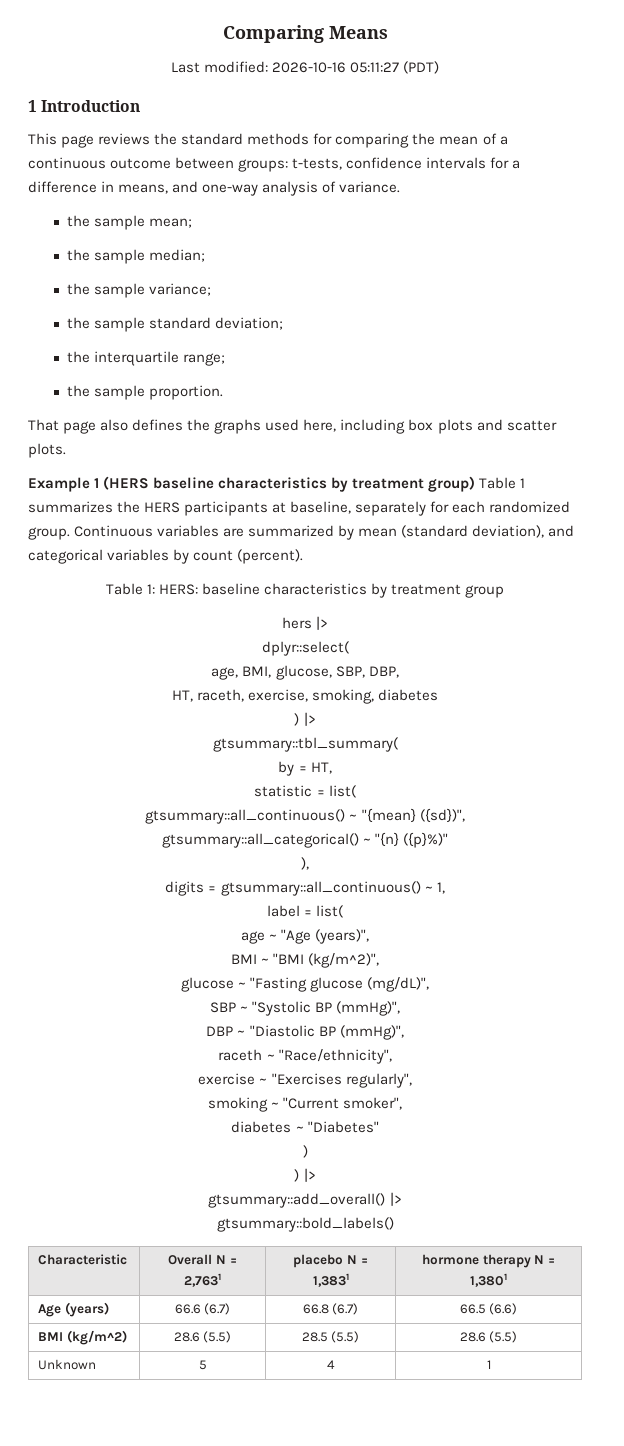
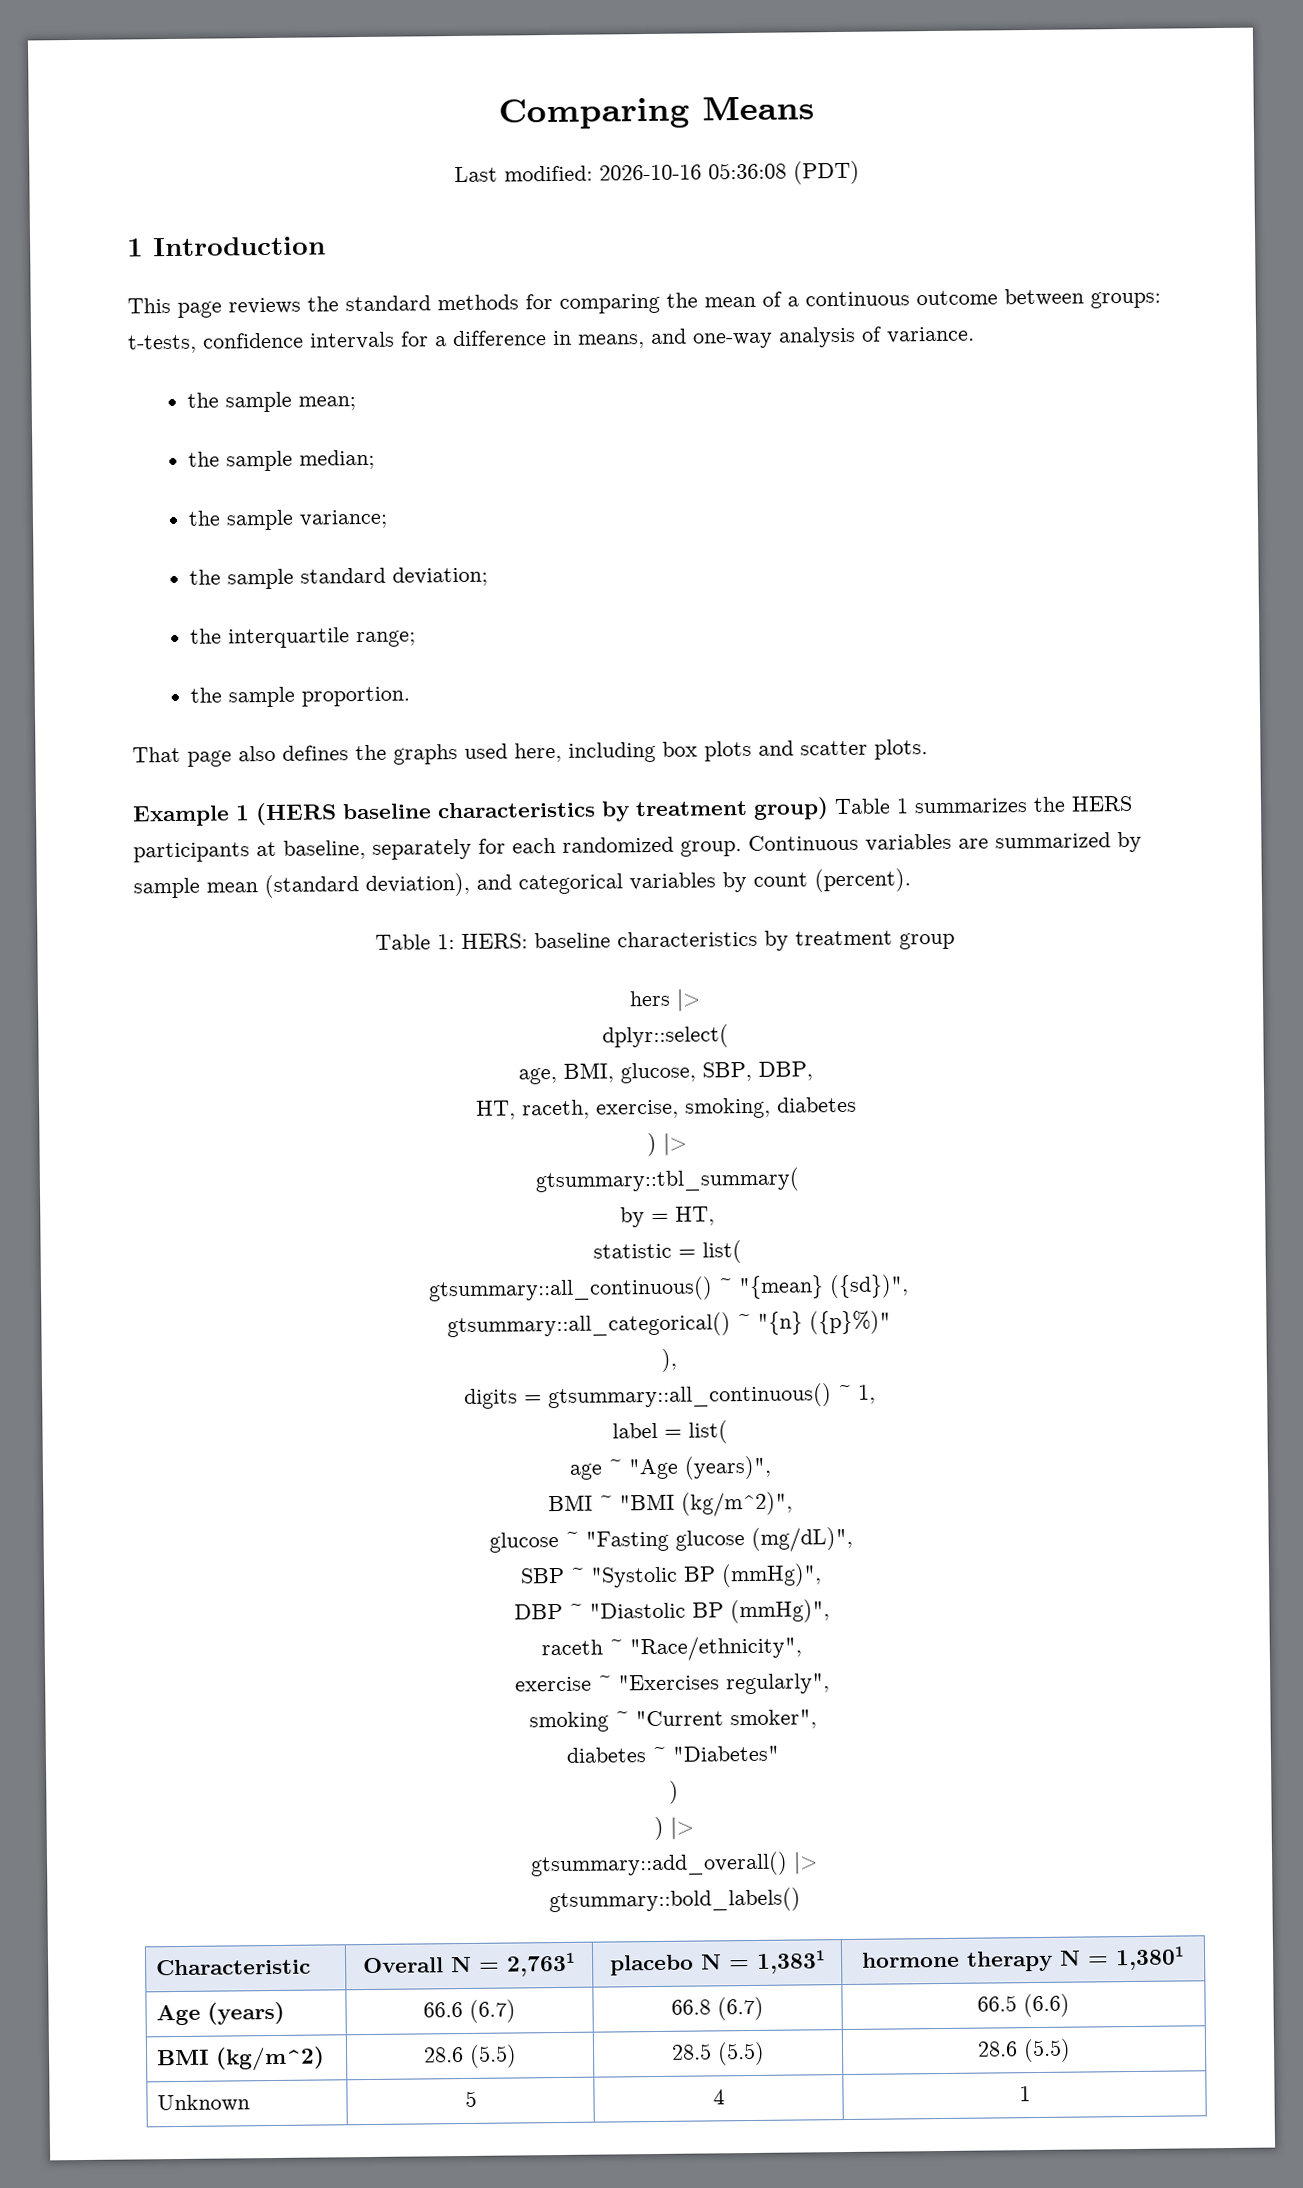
[350,62,400,73] 05:11:27 -> [707,162,787,180] 05:36:08
(355, 532) none -> [133,877,200,899] sample

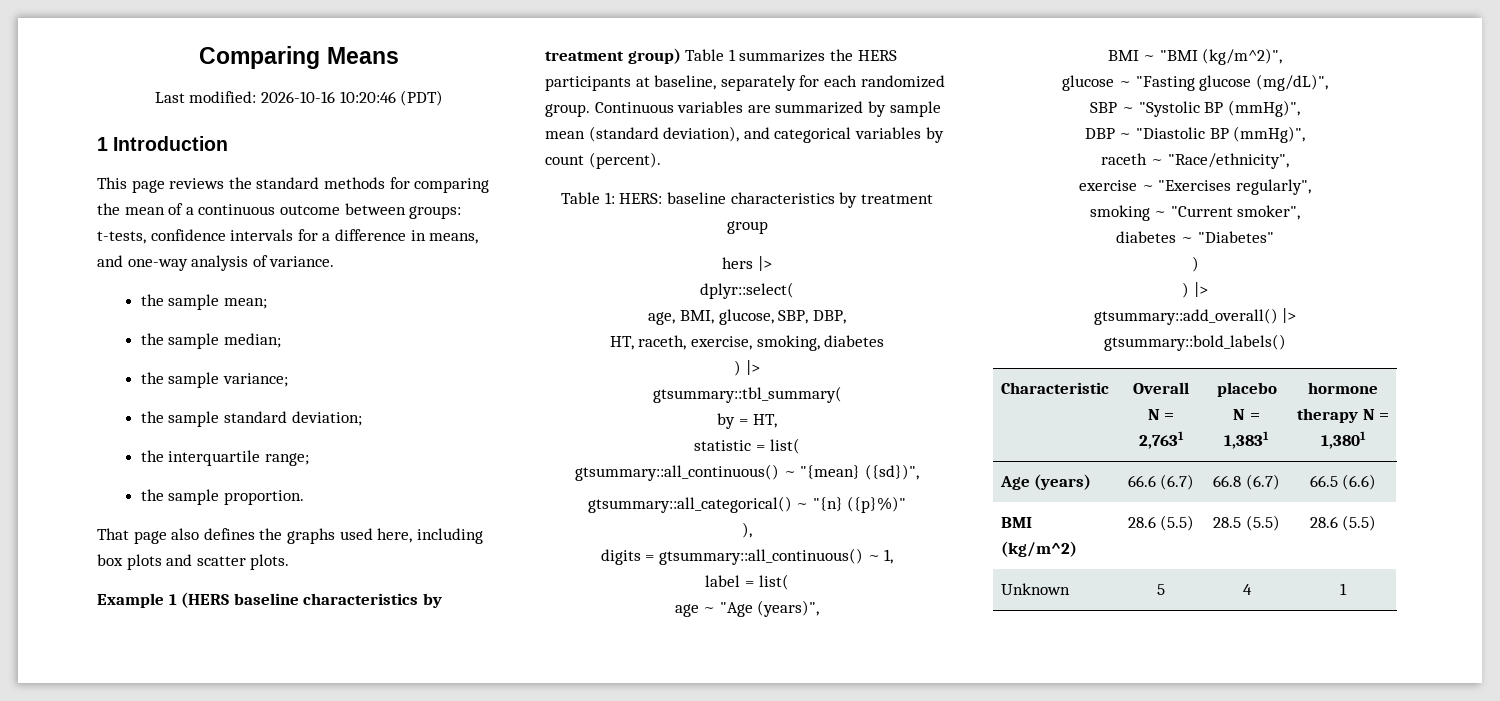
[707,162,787,180] 05:36:08 -> [339,91,396,103] 10:20:46

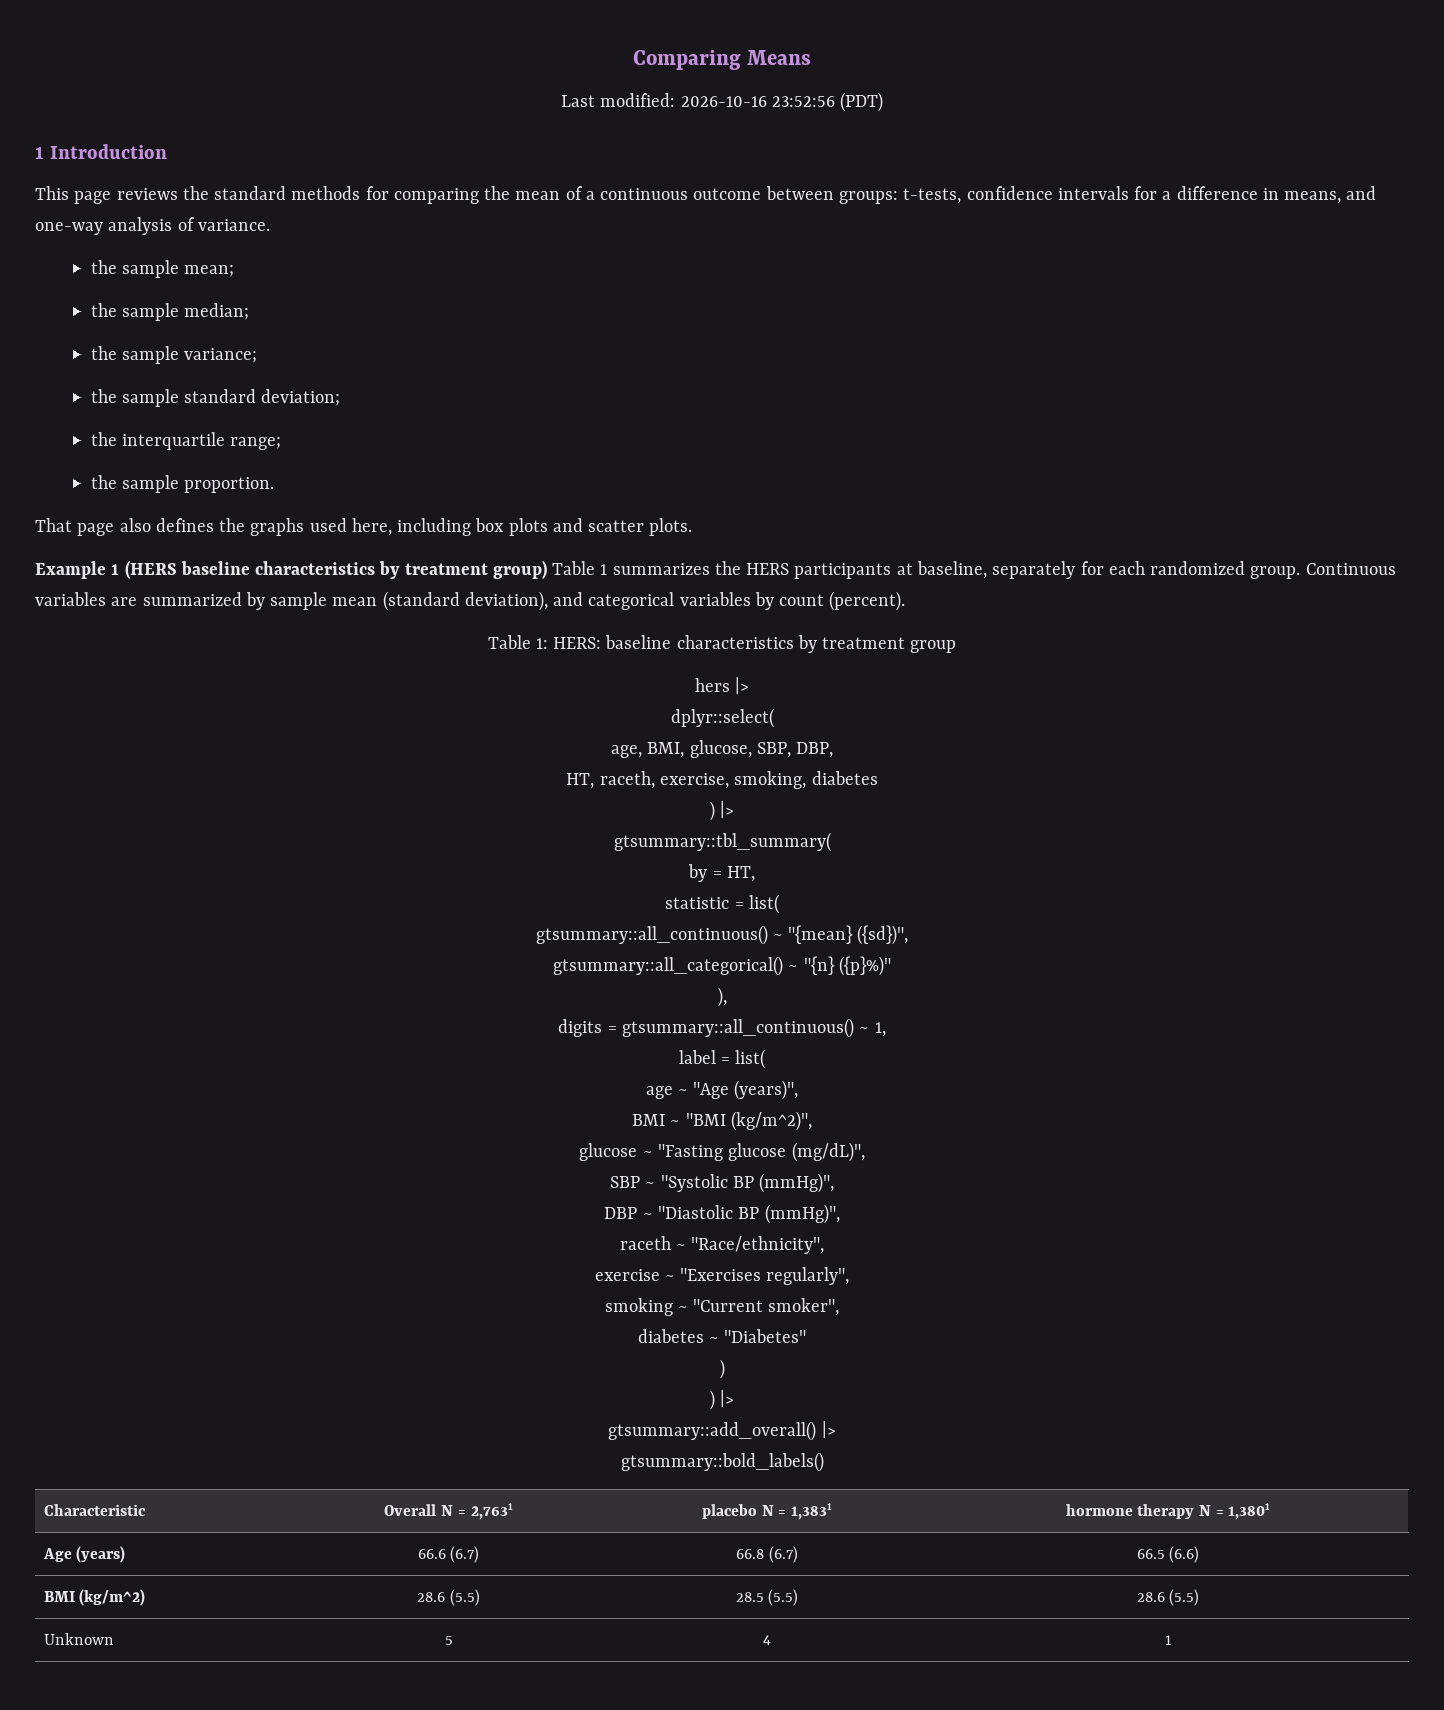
[339,91,396,103] 10:20:46 -> [771,96,835,107] 23:52:56

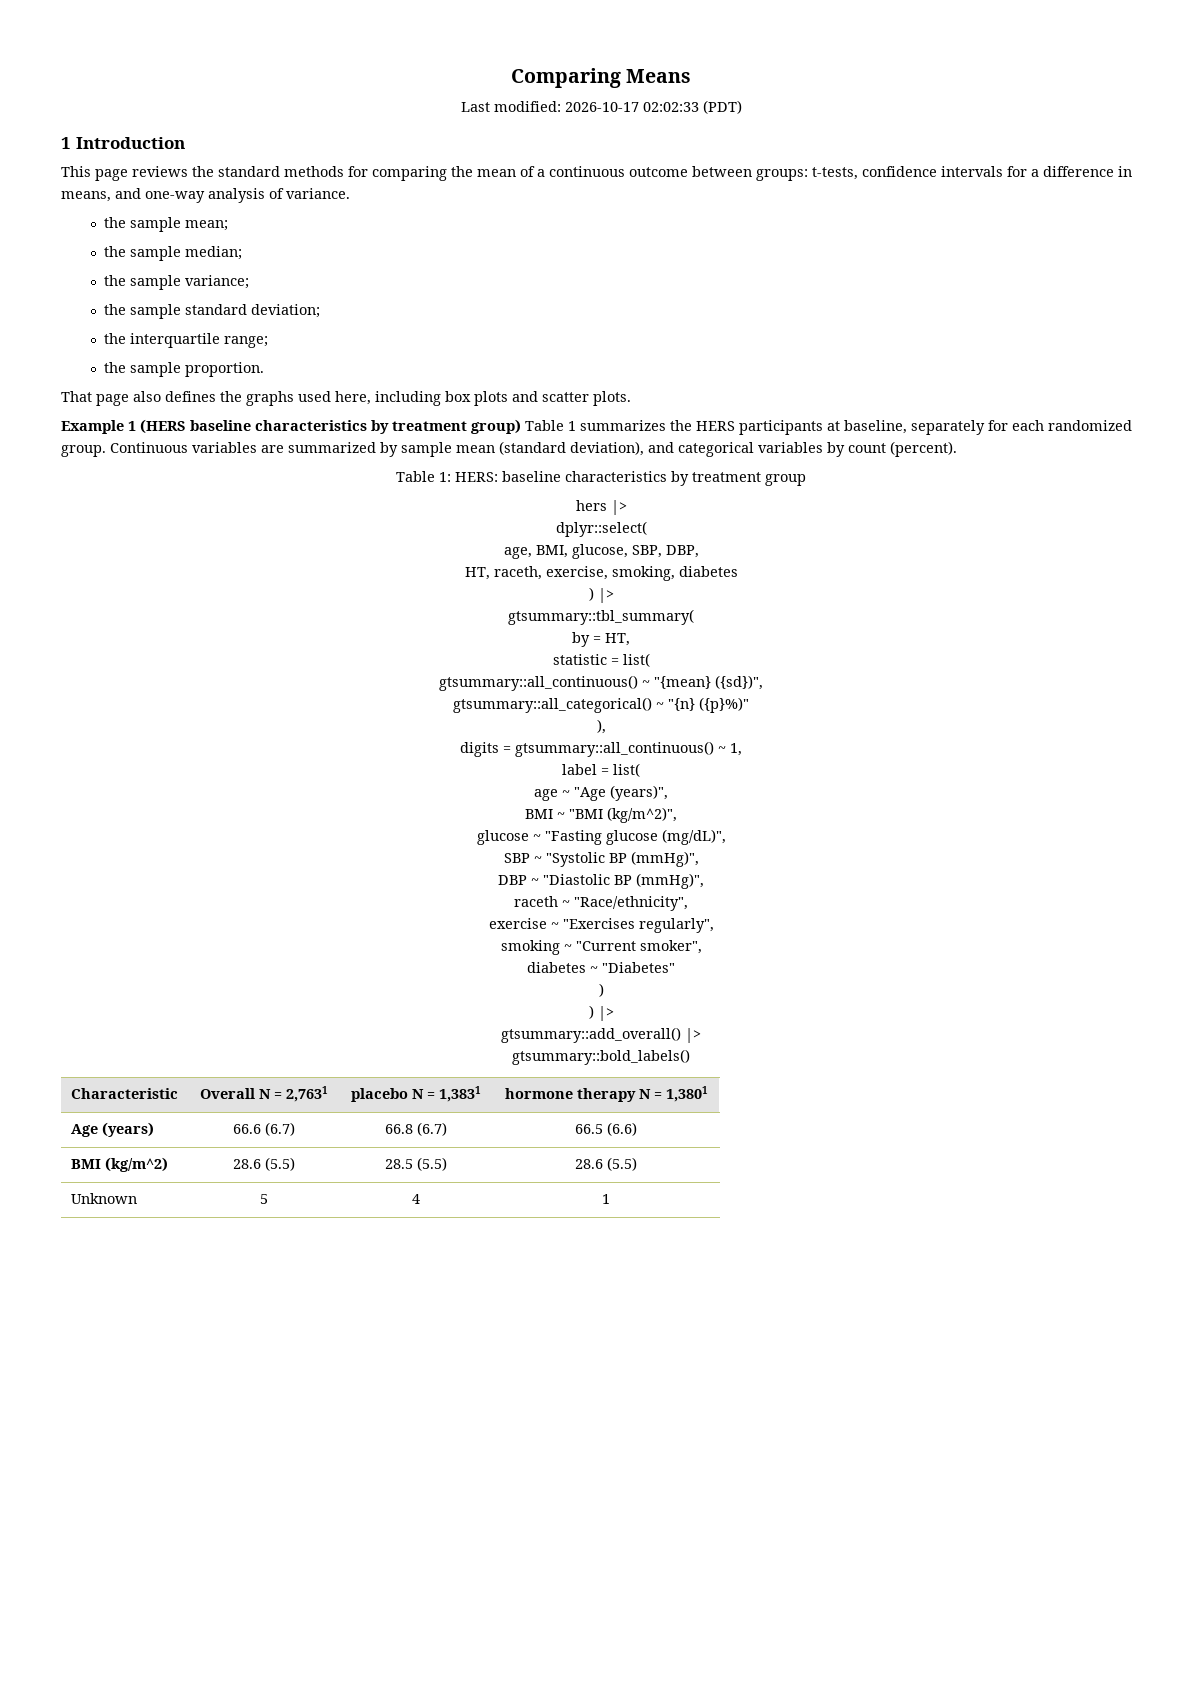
[680,96,835,107] 2026-10-16 23:52:56 -> [564,102,699,112] 2026-10-17 02:02:33

